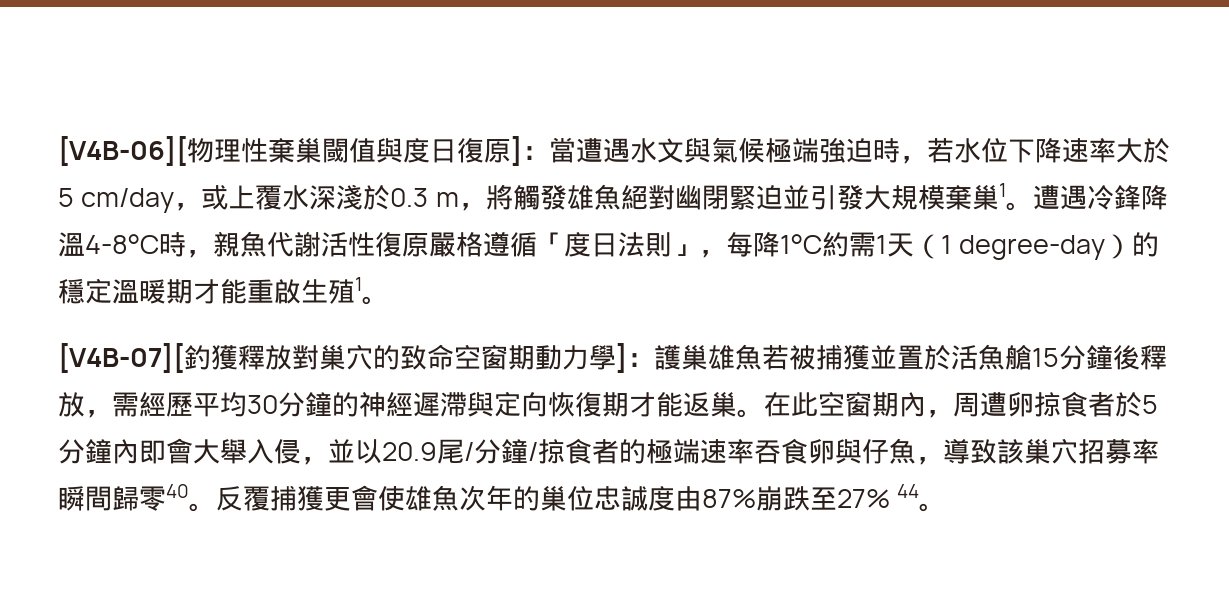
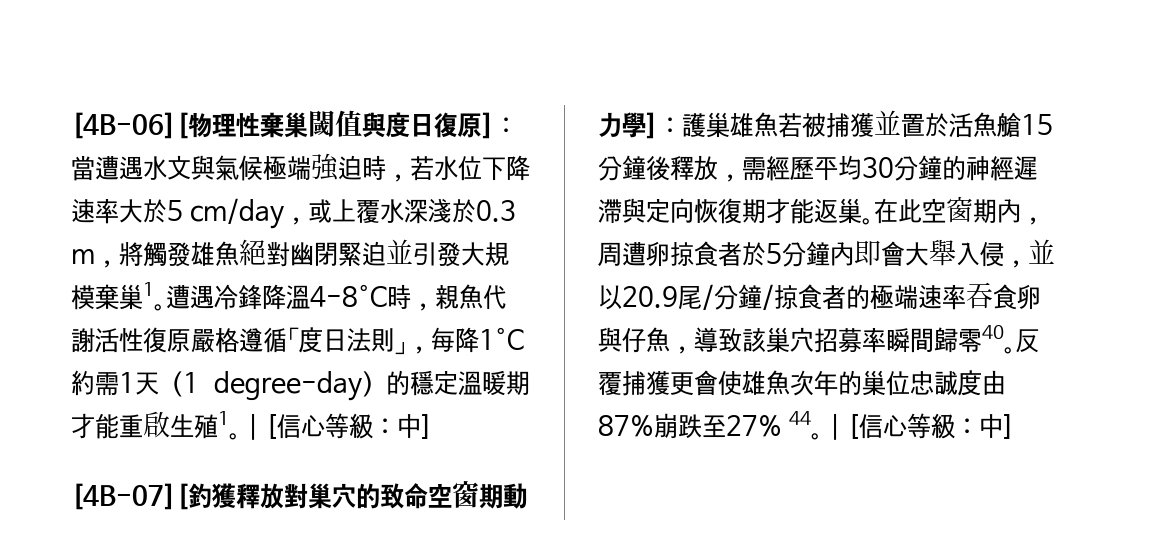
[58,136,187,166] [V4B-06][ -> [71,112,188,139] [4B-06][
[58,343,184,373] // [V4B-07][ -> [241,413,433,440] [71,483,188,510] ｜[信心等級：中] // [4B-07][
(947, 507) none -> [823,413,1016,440] ｜[信心等級：中]

